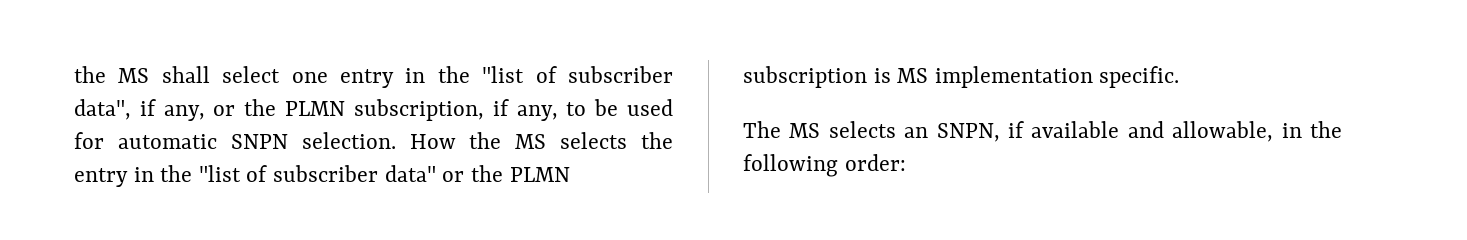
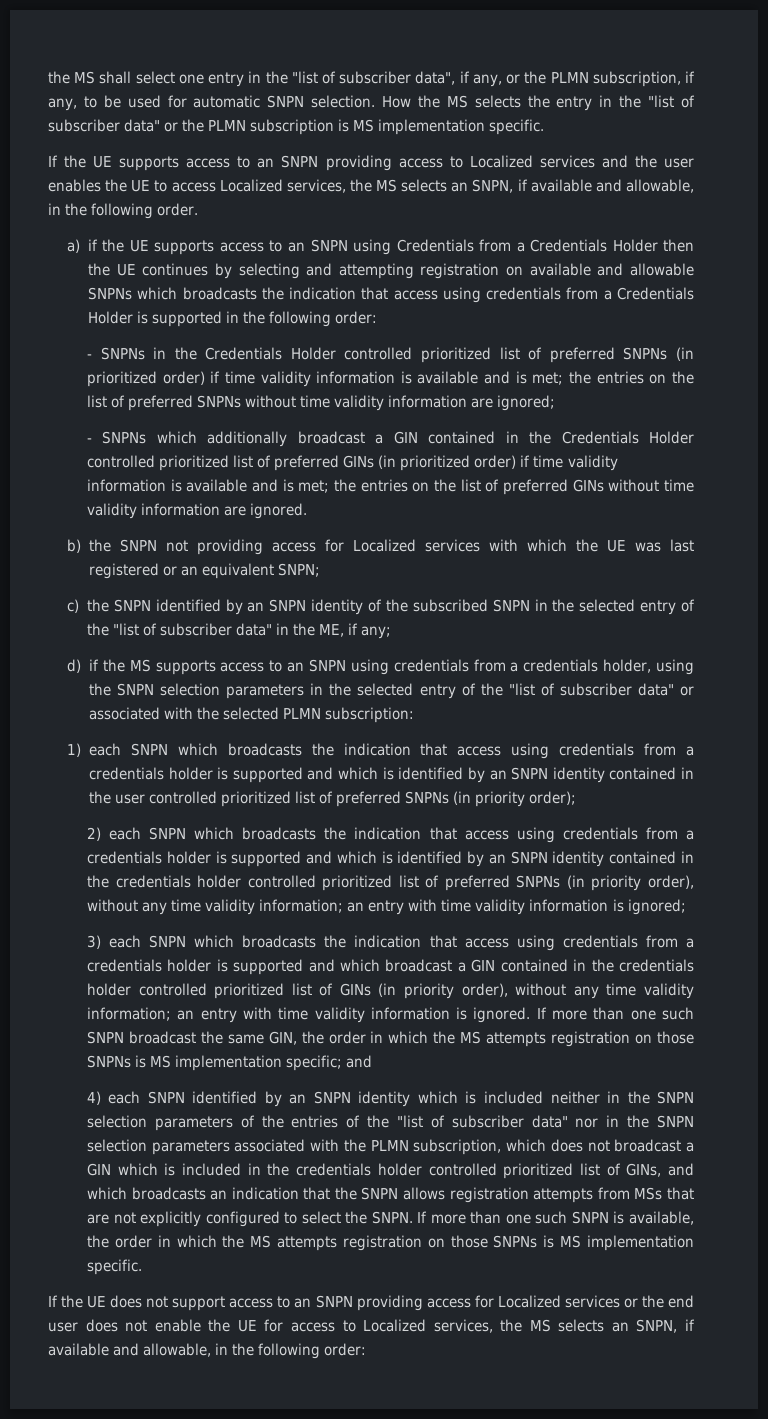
[743,121,781,138] The -> [48,155,695,171] [48,179,694,193] [48,203,199,219] [67,239,694,255] [87,263,694,279] [87,287,694,303] [87,311,378,327] [86,347,694,363] [86,371,694,387] [86,395,556,411] [86,431,694,447] [86,455,618,471] [86,479,694,495] [86,503,308,519] [67,539,694,555] [88,563,321,579] [67,599,695,615] [86,623,392,639] [67,659,695,675] [88,683,694,699] [88,707,415,723] [67,743,695,759] [88,767,695,783] [88,791,577,807] [86,827,694,843] [86,851,694,867] [86,875,695,891] [86,899,686,915] [86,935,694,951] [86,959,694,975] [86,983,694,999] [86,1007,695,1023] [86,1031,695,1047] [86,1055,373,1071] [86,1091,694,1107] [86,1115,694,1131] [86,1139,694,1155] [86,1163,695,1179] [86,1187,694,1203] [86,1211,695,1227] [86,1235,694,1251] [86,1259,142,1275] [48,1295,694,1311] [48,1319,523,1333] If the UE supports access to an SNPN providing access to Localized services and the user enables the UE to access Localized services, the MS selects an SNPN, if available and allowable, in the following order. // a) if the UE supports access to an SNPN using Credentials from a Credentials Holder then the UE continues by selecting and attempting registration on available and allowable SNPNs which broadcasts the indication that access using credentials from a Credentials Holder is supported in the following order: // - SNPNs in the Credentials Holder controlled prioritized list of preferred SNPNs (in prioritized order) if time validity information is available and is met; the entries on the list of preferred SNPNs without time validity information are ignored; // - SNPNs which additionally broadcast a GIN contained in the Credentials Holder controlled prioritized list of preferred GINs (in prioritized order) if time validity information is available and is met; the entries on the list of preferred GINs without time validity information are ignored. // b) the SNPN not providing access for Localized services with which the UE was last registered or an equivalent SNPN; // c) the SNPN identified by an SNPN identity of the subscribed SNPN in the selected entry of the "list of subscriber data" in the ME, if any; // d) if the MS supports access to an SNPN using credentials from a credentials holder, using the SNPN selection parameters in the selected entry of the "list of subscriber data" or associated with the selected PLMN subscription: // 1) each SNPN which broadcasts the indication that access using credentials from a credentials holder is supported and which is identified by an SNPN identity contained in the user controlled prioritized list of preferred SNPNs (in priority order); // 2) each SNPN which broadcasts the indication that access using credentials from a credentials holder is supported and which is identified by an SNPN identity contained in the credentials holder controlled prioritized list of preferred SNPNs (in priority order), without any time validity information; an entry with time validity information is ignored; // 3) each SNPN which broadcasts the indication that access using credentials from a credentials holder is supported and which broadcast a GIN contained in the credentials holder controlled prioritized list of GINs (in priority order), without any time validity information; an entry with time validity information is ignored. If more than one such SNPN broadcast the same GIN, the order in which the MS attempts registration on those SNPNs is MS implementation specific; and // 4) each SNPN identified by an SNPN identity which is included neither in the SNPN selection parameters of the entries of the "list of subscriber data" nor in the SNPN selection parameters associated with the PLMN subscription, which does not broadcast a GIN which is included in the credentials holder controlled prioritized list of GINs, and which broadcasts an indication that the SNPN allows registration attempts from MSs that are not explicitly configured to select the SNPN. If more than one such SNPN is available, the order in which the MS attempts registration on those SNPNs is MS implementation specific. // If the UE does not support access to an SNPN providing access for Localized services or the end user does not enable the UE for access to Localized services, the

